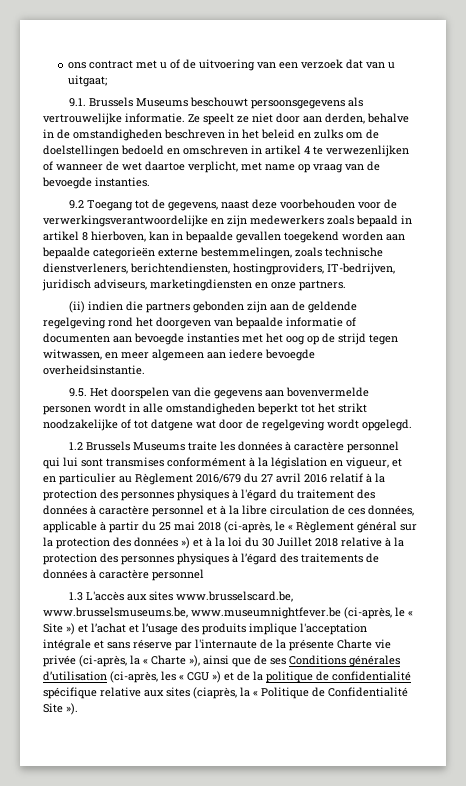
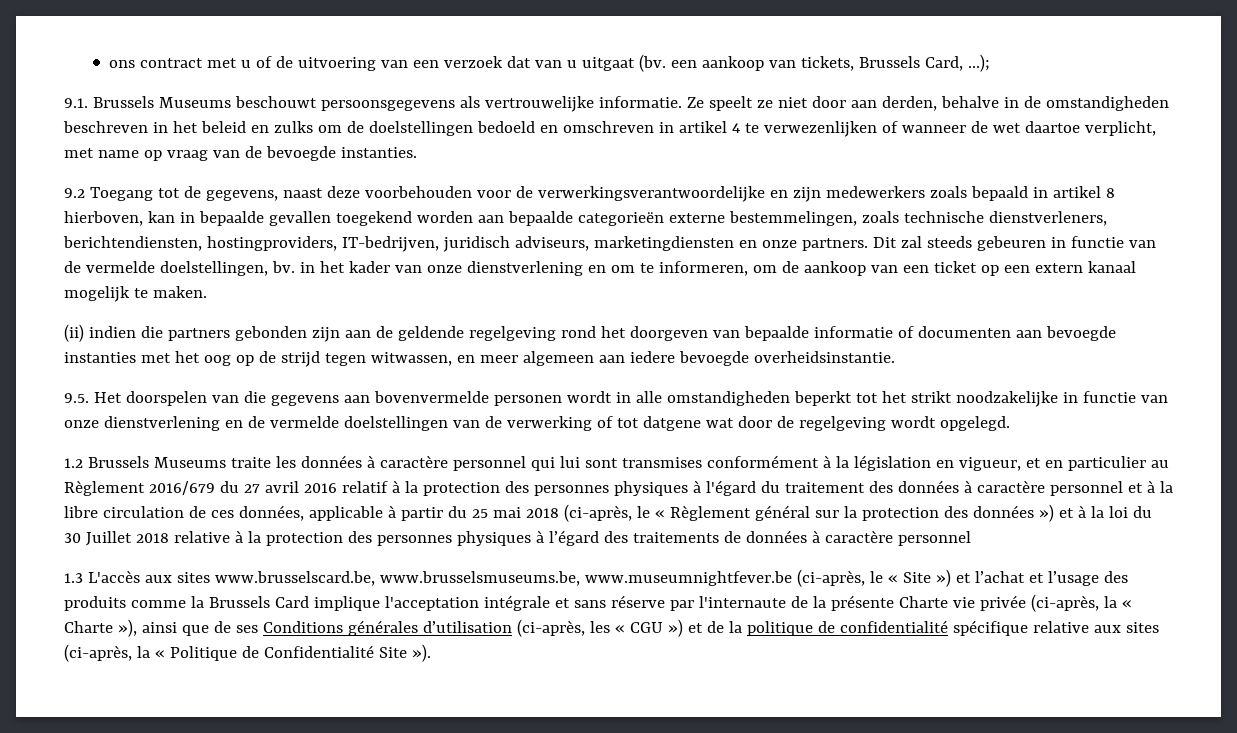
[68,75,108,87] uitgaat; -> [582,54,991,72] uitgaat (bv. een aankoop van tickets, Brussels Card, …);
(346, 285) none -> [872,236,1156,251] [64,261,1136,276] [64,286,207,302] Dit zal steeds gebeuren in functie van de vermelde doelstellingen, bv. in het kader van onze dienstverlening en om te informeren, om de aankoop van een ticket op een extern kanaal mogelijk te maken.
(118, 425) none -> [1062,391,1168,403] [64,416,592,431] in functie van onze dienstverlening en de vermelde doelstellingen van de verwerking
(246, 629) none -> [130,596,309,608] comme la Brussels Card
[193,687,237,699] (ciaprès, -> [64,644,132,662] (ci-après,

